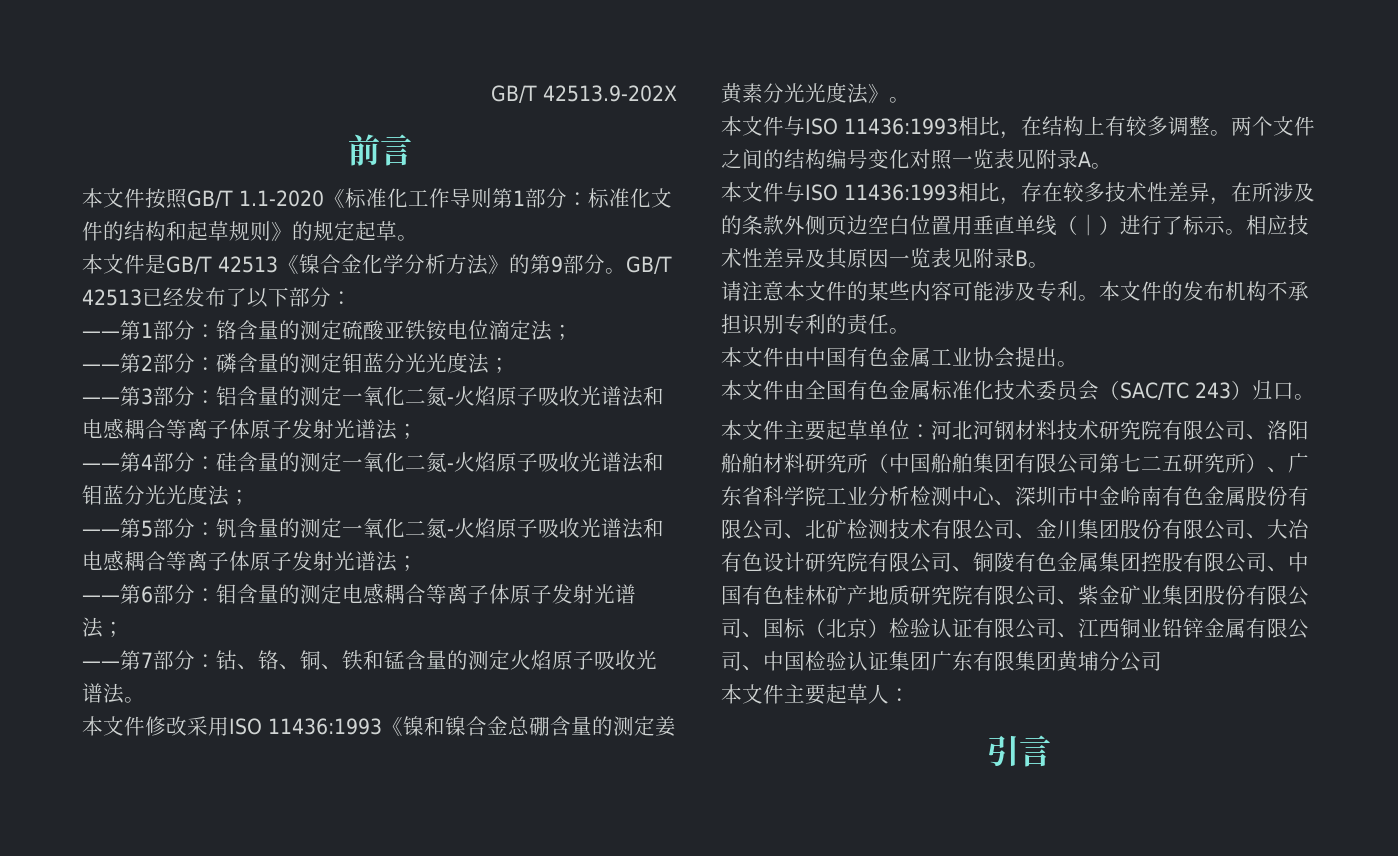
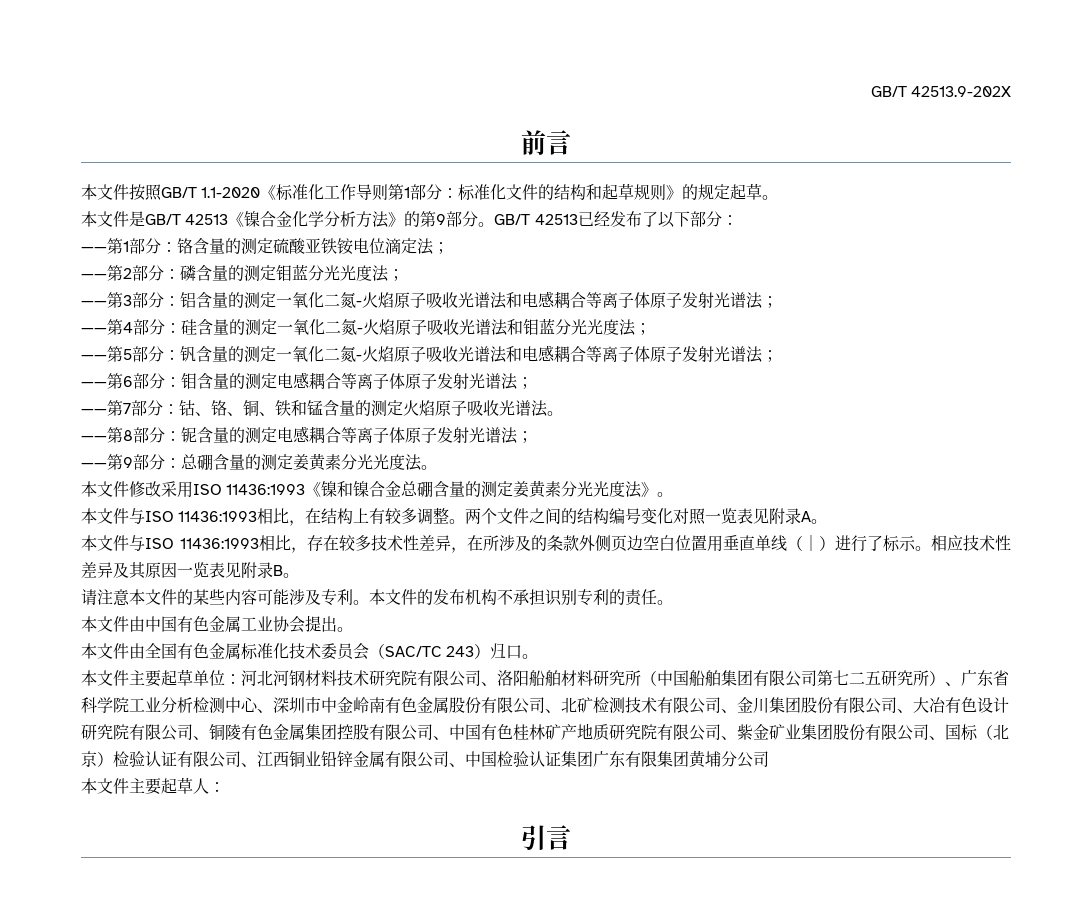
(145, 700) none -> [81,426,533,444] [81,453,437,471] // ——第8部分：铌含量的测定电感耦合等离子体原子发射光谱法； // ——第9部分：总硼含量的测定姜黄素分光光度法。

